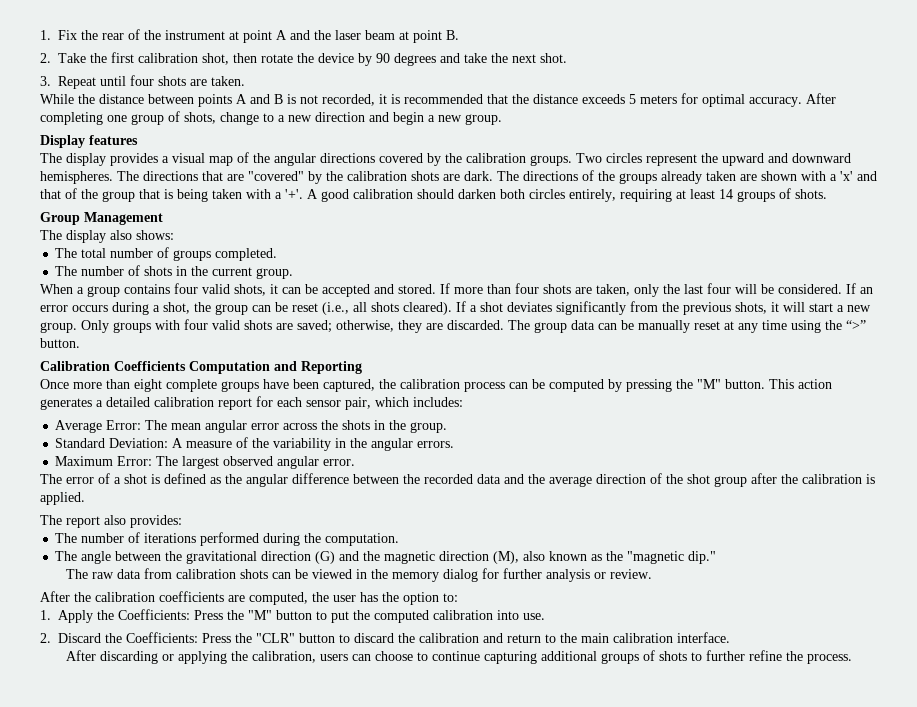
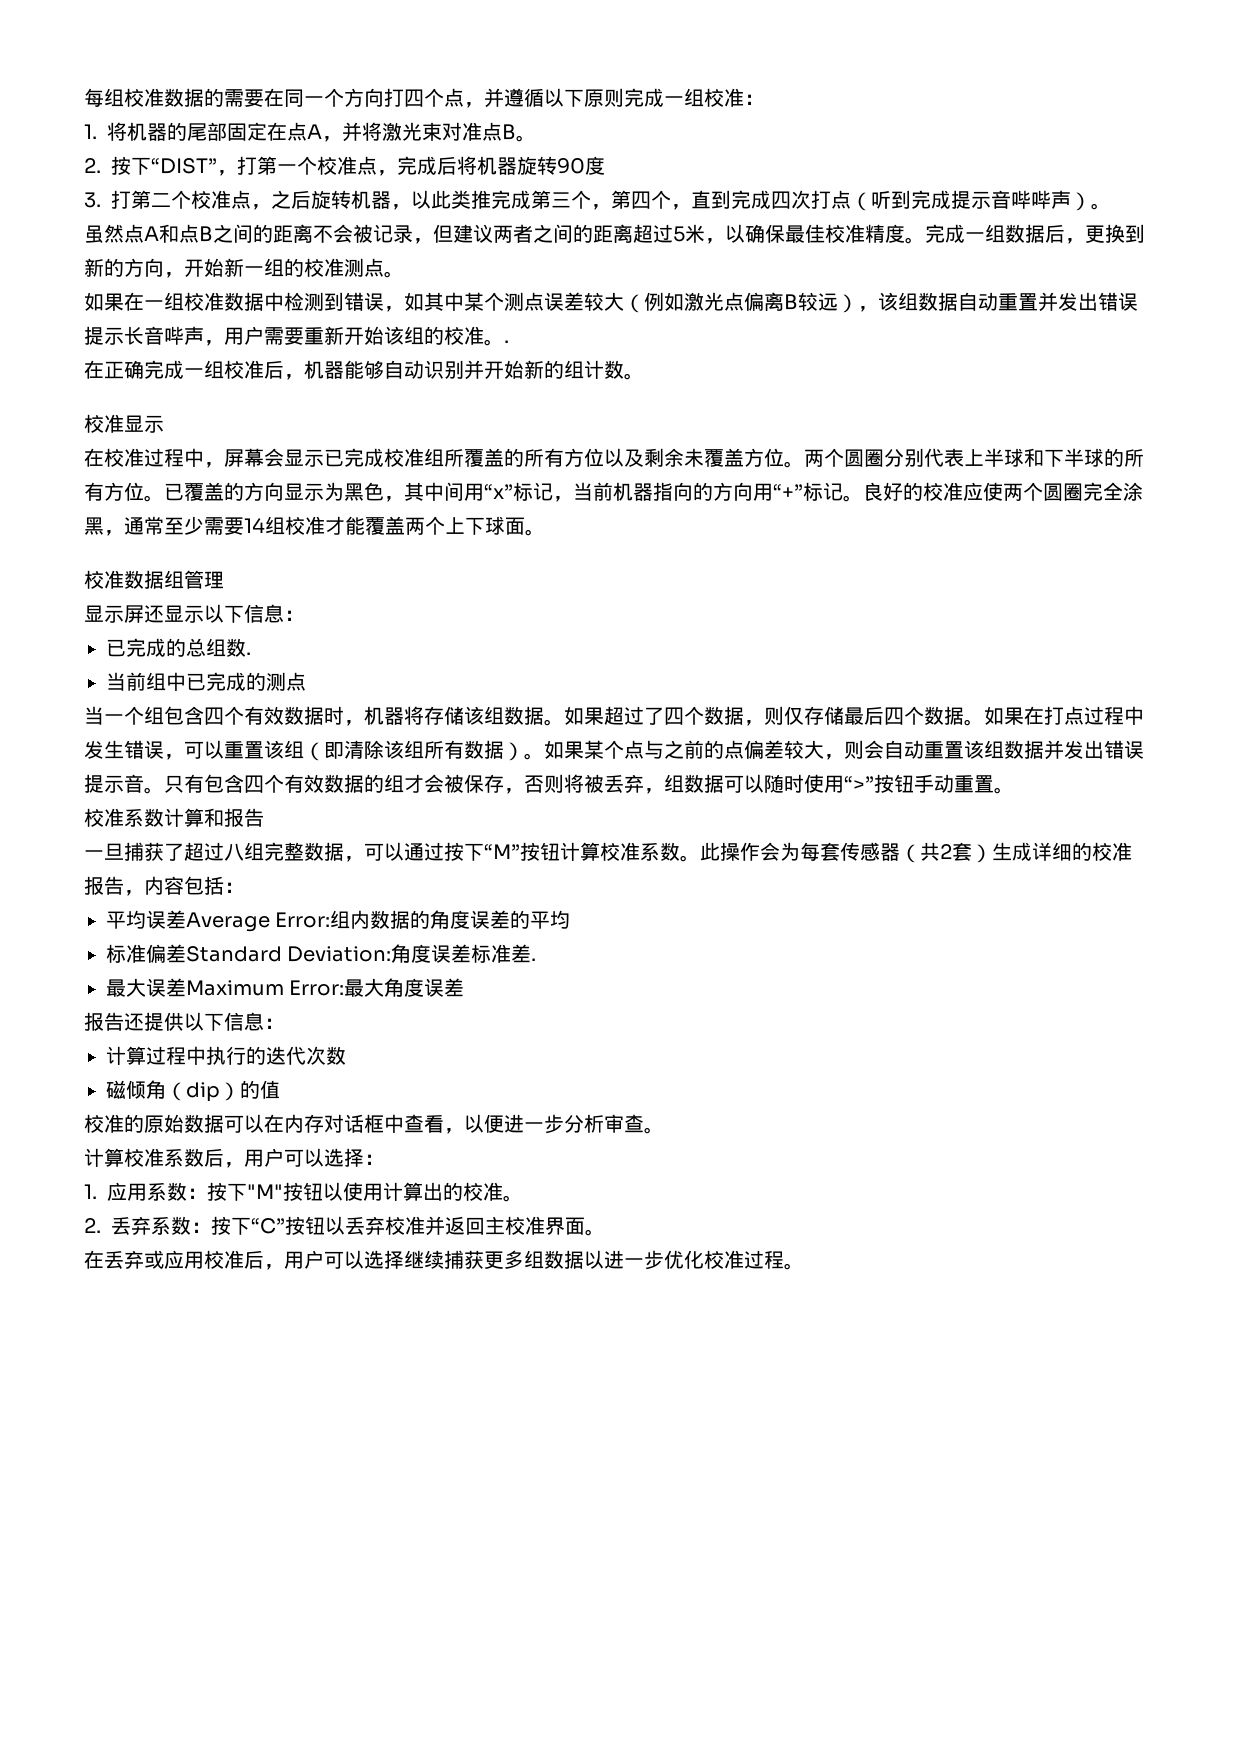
[40,29,459,43] [40,52,567,66] [40,75,245,89] [40,93,836,107] [40,111,502,125] [40,135,138,148] [40,152,851,166] [40,170,877,184] [40,188,827,202] [40,212,163,225] [40,230,174,243] [55,247,278,261] [55,265,294,279] [40,283,873,297] [40,301,871,315] [40,319,866,333] [40,338,80,348] [40,361,362,374] [40,379,832,392] [40,396,463,410] [55,420,448,433] [55,437,455,451] [55,456,356,469] [40,473,875,487] [40,492,85,505] [40,515,182,528] [55,532,400,546] [55,551,717,564] [65,568,652,582] [40,591,458,605] [40,609,545,623] [40,632,730,643] [65,650,852,664] 1. Fix the rear of the instrument at point A and the laser beam at point B. // 2. Take the first calibration shot, then rotate the device by 90 degrees and take the next shot. // 3. Repeat until four shots are taken. // While the distance between points A and B is not recorded, it is recommended that the distance exceeds 5 meters for optimal accuracy. After completing one group of shots, change to a new direction and begin a new group. // Display features // The display provides a visual map of the angular directions covered by the calibration groups. Two circles represent the upward and downward hemispheres. The directions that are "covered" by the calibration shots are dark. The directions of the groups already taken are shown with a 'x' and that of the group that is being taken with a '+'. A good calibration should darken both circles entirely, requiring at least 14 groups of shots. // Group Management // The display also shows: // The total number of groups completed. // The number of shots in the current group. // When a group contains four valid shots, it can be accepted and stored. If more than four shots are taken, only the last four will be considered. If an error occurs during a shot, the group can be reset (i.e., all shots cleared). If a shot deviates significantly from the previous shots, it will start a new group. Only groups with four valid shots are saved; otherwise, they are discarded. The group data can be manually reset at any time using the “>” button. // Calibration Coefficients Computation and Reporting // Once more than eight complete groups have been captured, the calibration process can be computed by pressing the "M" button. This action generates a detailed calibration report for each sensor pair, which includes: // Average Error: The mean angular error across the shots in the group. // Standard Deviation: A measure of the variability in the angular errors. // Maximum Error: The largest observed angular error. // The error of a shot is defined as the angular difference between the recorded data and the average direction of the shot group after the calibration is applied. // The report also provides: // The number of iterations performed during the computation. // The angle between the gravitational direction (G) and the magnetic direction (M), also known as the "magnetic dip." // The raw data from calibration shots can be viewed in the memory dialog for further analysis or review. // After the calibration coefficients are computed, the user has the option to: // 1. Apply the Coefficients: Press the "M" button to put the computed calibration into use. // 2. Discard the Coefficients: Press the "CLR" button to discard the calibration and return to the main calibration interface. // After discarding or applying the calibration, users can choose to continue capturing additional groups of shots to further refine the process. -> [84,88,764,108] [84,122,537,142] [84,156,605,176] [84,190,1111,211] [84,224,1145,244] [84,258,404,278] [84,292,1138,313] [84,326,509,346] [84,360,644,380] [84,414,164,433] [84,448,1144,468] [84,482,1143,502] [84,516,545,536] [84,570,224,589] [84,604,304,623] [106,638,251,657] [106,672,306,691] [84,706,1144,726] [84,740,1144,761] [84,774,1014,794] [84,808,264,827] [84,842,1132,863] [84,876,244,896] [106,910,571,932] [106,944,537,963] [106,978,465,997] [84,1012,284,1031] [106,1046,346,1065] [106,1080,280,1102] [84,1114,664,1134] [84,1148,384,1168] [84,1182,524,1202] [84,1216,605,1236] [84,1250,804,1270] 每组校准数据的需要在同一个方向打四个点，并遵循以下原则完成一组校准： // 1.将机器的尾部固定在点A，并将激光束对准点B。 // 2.按下“DIST”，打第一个校准点，完成后将机器旋转90度 // 3.打第二个校准点，之后旋转机器，以此类推完成第三个，第四个，直到完成四次打点（听到完成提示音哔哔声）。 // 虽然点A和点B之间的距离不会被记录，但建议两者之间的距离超过5米，以确保最佳校准精度。完成一组数据后，更换到新的方向，开始新一组的校准测点。 // 如果在一组校准数据中检测到错误，如其中某个测点误差较大（例如激光点偏离B较远），该组数据自动重置并发出错误提示长音哔声，用户需要重新开始该组的校准。. // 在正确完成一组校准后，机器能够自动识别并开始新的组计数。 // 校准显示 // 在校准过程中，屏幕会显示已完成校准组所覆盖的所有方位以及剩余未覆盖方位。两个圆圈分别代表上半球和下半球的所有方位。已覆盖的方向显示为黑色，其中间用“x”标记，当前机器指向的方向用“+”标记。良好的校准应使两个圆圈完全涂黑，通常至少需要14组校准才能覆盖两个上下球面。 // 校准数据组管理 // 显示屏还显示以下信息： // 已完成的总组数. // 当前组中已完成的测点 // 当一个组包含四个有效数据时，机器将存储该组数据。如果超过了四个数据，则仅存储最后四个数据。如果在打点过程中发生错误，可以重置该组（即清除该组所有数据）。如果某个点与之前的点偏差较大，则会自动重置该组数据并发出错误提示音。只有包含四个有效数据的组才会被保存，否则将被丢弃，组数据可以随时使用“>”按钮手动重置。 // 校准系数计算和报告 // 一旦捕获了超过八组完整数据，可以通过按下“M”按钮计算校准系数。此操作会为每套传感器（共2套）生成详细的校准报告，内容包括： // 平均误差Average Error:组内数据的角度误差的平均 // 标准偏差Standard Deviation:角度误差标准差. // 最大误差Maximum Error:最大角度误差 // 报告还提供以下信息： // 计算过程中执行的迭代次数 // 磁倾角（dip）的值 // 校准的原始数据可以在内存对话框中查看，以便进一步分析审查。 // 计算校准系数后，用户可以选择： // 1.应用系数：按下"M"按钮以使用计算出的校准。 // 2.丢弃系数：按下“C”按钮以丢弃校准并返回主校准界面。 // 在丢弃或应用校准后，用户可以选择继续捕获更多组数据以进一步优化校准过程。

